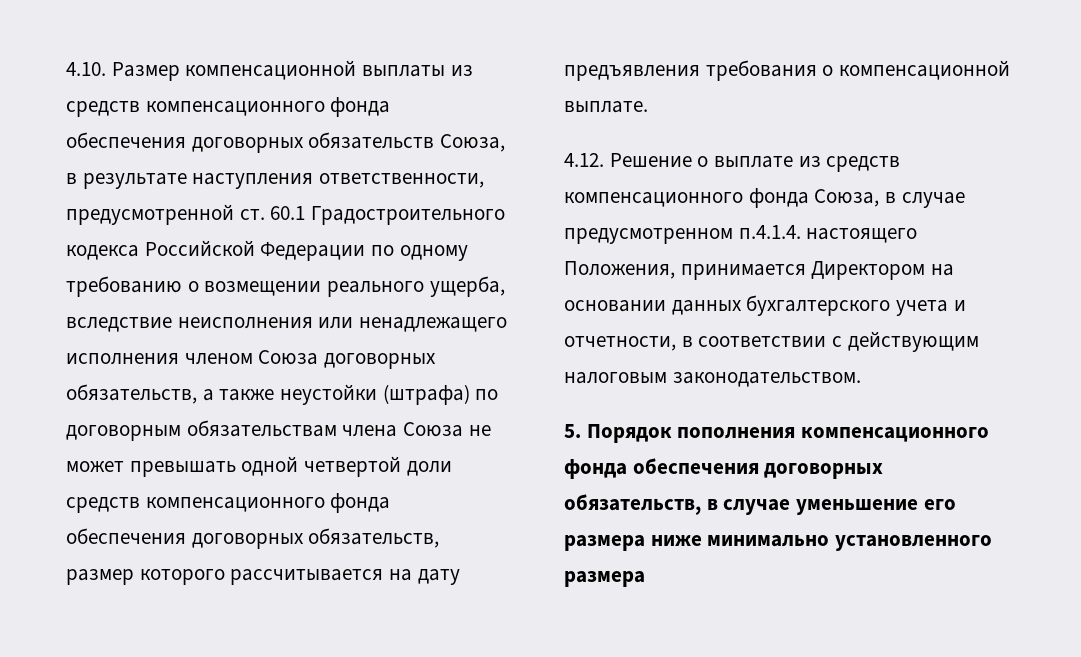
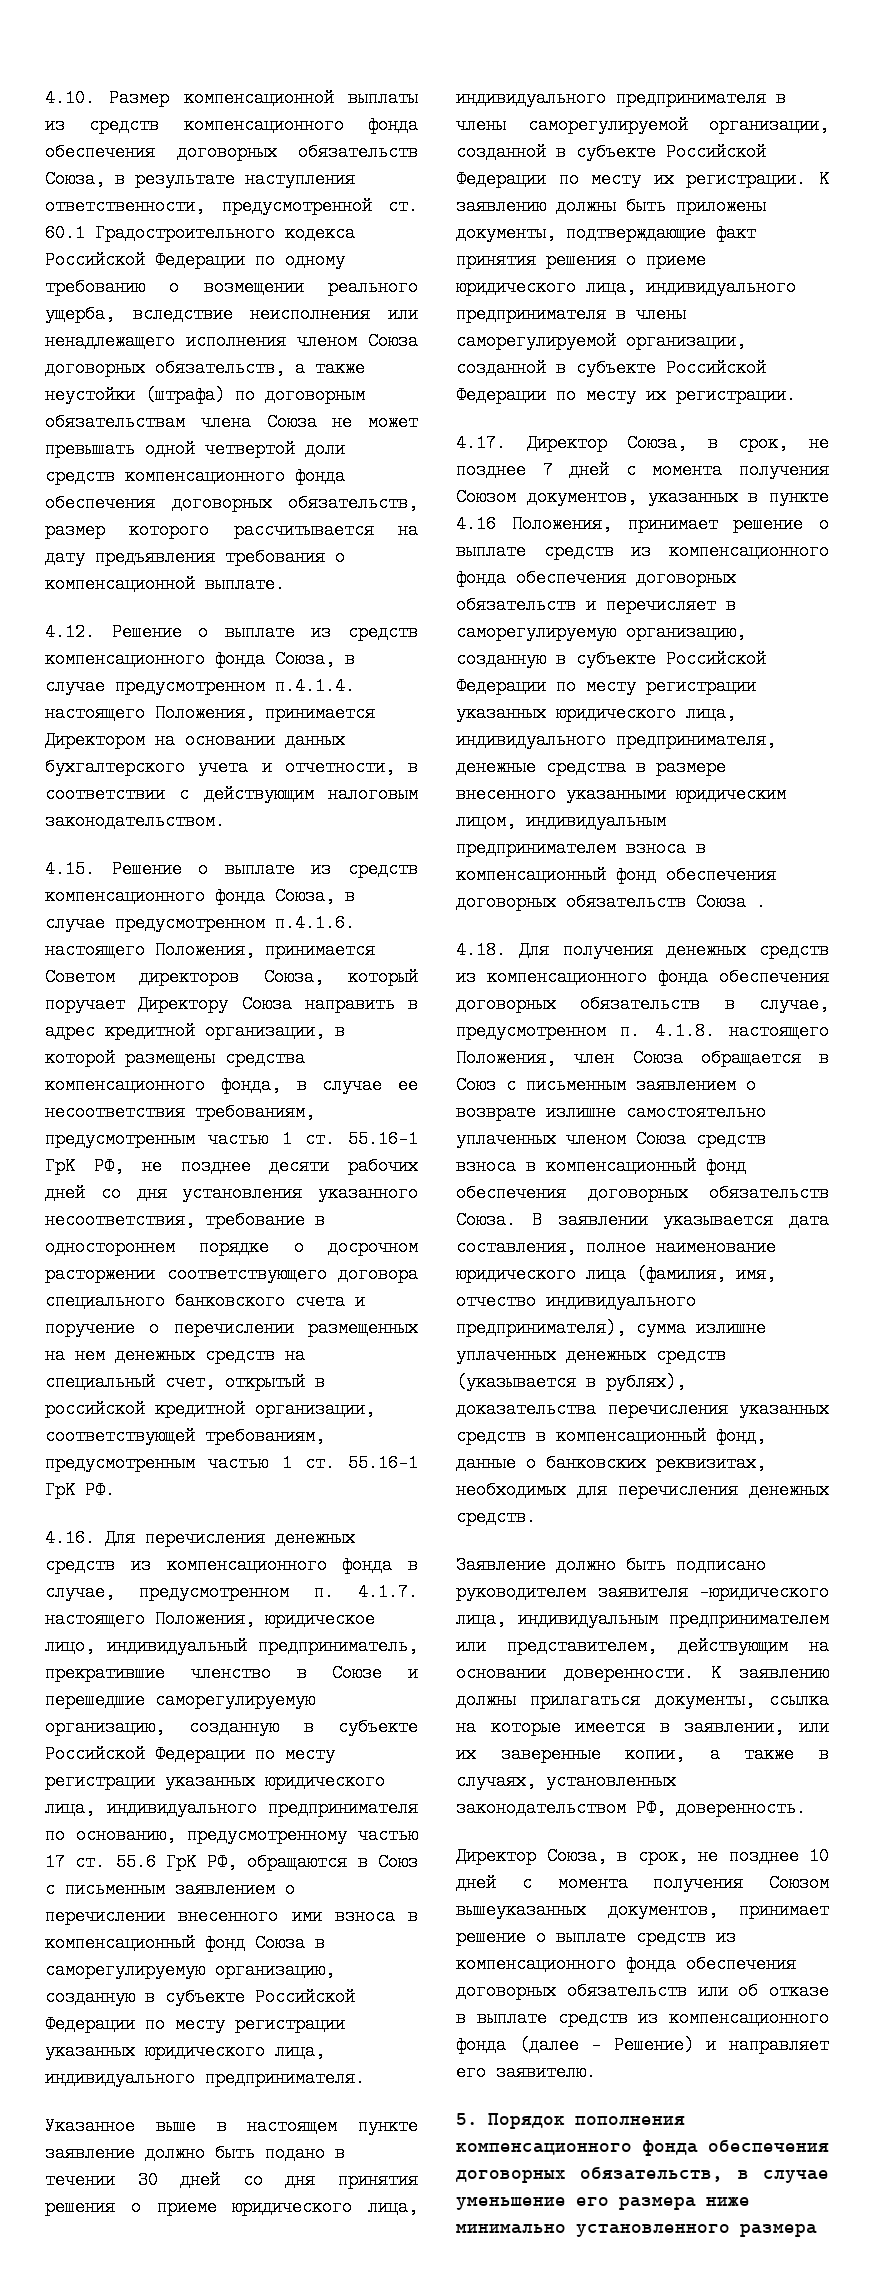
(861, 379) none -> [45,860,418,878] [45,887,355,905] [45,914,355,932] [45,941,375,959] [45,968,418,986] [45,996,418,1013] [45,1022,345,1040] [45,1050,305,1067] [45,1076,418,1094] [45,1103,315,1121] [45,1130,418,1148] [45,1157,418,1175] [45,1185,418,1202] [45,1211,325,1229] [45,1239,418,1256] [45,1266,418,1283] [45,1293,365,1310] [45,1320,418,1337] [45,1347,305,1364] [45,1373,325,1391] [45,1400,375,1418] [45,1427,325,1445] [45,1454,418,1472] [45,1481,115,1499] [45,1529,355,1547] [45,1557,418,1574] [45,1583,418,1601] [45,1610,375,1628] [45,1637,418,1655] [45,1665,418,1682] [45,1692,315,1709] [45,1718,418,1736] [45,1746,335,1763] [45,1773,385,1790] [45,1799,418,1817] [45,1826,418,1844] [45,1853,418,1871] [45,1881,295,1898] [45,1908,418,1925] [45,1935,325,1952] [45,1961,335,1979] [45,1989,355,2006] [45,2016,345,2033] [45,2042,325,2060] [45,2069,365,2087] [45,2118,418,2135] [45,2145,345,2162] [45,2171,418,2189] [45,2198,418,2216] [456,90,786,107] [456,116,829,134] [456,144,766,161] [456,170,829,188] [456,198,766,215] [456,224,756,242] [456,252,706,269] [456,278,796,296] [456,306,686,323] [456,332,746,350] [456,360,766,377] [456,386,796,404] [456,434,829,452] [456,461,829,479] [456,488,829,506] [456,515,829,533] [456,543,829,560] [456,570,736,587] [456,597,736,614] [456,623,746,641] [456,651,766,668] [456,678,756,695] [456,704,736,722] [456,731,776,749] [456,759,726,776] [456,786,786,803] [456,812,666,830] [456,840,706,857] [456,867,776,884] [456,893,766,911] [456,941,829,959] [456,969,829,986] [456,995,829,1013] [456,1022,829,1040] [456,1049,829,1067] [456,1077,756,1094] [456,1104,766,1121] [456,1131,766,1148] [456,1158,746,1175] [456,1185,829,1202] [456,1211,829,1229] [456,1238,776,1256] [456,1265,776,1283] [456,1293,696,1310] [456,1319,766,1337] [456,1347,726,1364] [456,1373,686,1391] [456,1401,829,1418] [456,1427,766,1445] [456,1454,766,1472] [456,1482,829,1499] [456,1508,536,1526] [456,1557,766,1574] [456,1583,829,1601] [456,1610,829,1628] [456,1637,829,1655] [456,1664,829,1682] [456,1691,829,1709] [456,1718,829,1736] [456,1745,829,1763] [456,1772,676,1790] [456,1799,806,1817] [456,1847,829,1865] [456,1875,829,1892] [456,1901,829,1919] [456,1929,736,1946] [456,1956,796,1973] [456,1983,829,2000] [456,2010,829,2027] [456,2036,829,2054] [456,2063,596,2081] // 4.15. Решение о выплате из средств компенсационного фонда Союза, в случае предусмотренном п.4.1.6. настоящего Положения, принимается Советом директоров Союза, который поручает Директору Союза направить в адрес кредитной организации, в которой размещены средства компенсационного фонда, в случае ее несоответствия требованиям, предусмотренным частью 1 ст. 55.16-1 ГрК РФ, не позднее десяти рабочих дней со дня установления указанного несоответствия, требование в одностороннем порядке о досрочном расторжении соответствующего договора специального банковского счета и поручение о перечислении размещенных на нем денежных средств на специальный счет, открытый в российской кредитной организации, соответствующей требованиям, предусмотренным частью 1 ст. 55.16-1 ГрК РФ. // 4.16. Для перечисления денежных средств из компенсационного фонда в случае, предусмотренном п. 4.1.7. настоящего Положения, юридическое лицо, индивидуальный предприниматель, прекратившие членство в Союзе и перешедшие саморегулируемую организацию, созданную в субъекте Российской Федерации по месту регистрации указанных юридического лица, индивидуального предпринимателя по основанию, предусмотренному частью 17 ст. 55.6 ГрК РФ, обращаются в Союз с письменным заявлением о перечислении внесенного ими взноса в компенсационный фонд Союза в саморегулируемую организацию, созданную в субъекте Российской Федерации по месту регистрации указанных юридического лица, индивидуального предпринимателя. // Указанное выше в настоящем пункте заявление должно быть подано в течении 30 дней со дня принятия решения о приеме юридического лица, индивидуального предпринимателя в члены саморегулируемой организации, созданной в субъекте Российской Федерации по месту их регистрации. К заявлению должны быть приложены документы, подтверждающие факт принятия решения о приеме юридического лица, индивидуального предпринимателя в члены саморегулируемой организации, созданной в субъекте Российской Федерации по месту их регистрации. // 4.17. Директор Союза, в срок, не позднее 7 дней с момента получения Союзом документов, указанных в пункте 4.16 Положения, принимает решение о выплате средств из компенсационного фонда обеспечения договорных обязательств и перечисляет в саморегулируемую организацию, созданную в субъекте Российской Федерации по месту регистрации указанных юридического лица, индивидуального предпринимателя, денежные средства в размере внесенного указанными юридическим лицом, индивидуальным предпринимателем взноса в компенсационный фонд обеспечения договорных обязательств Союза . // 4.18. Для получения денежных средств из компенсационного фонда обеспечения договорных обязательств в случае, предусмотренном п. 4.1.8. настоящего Положения, член Союза обращается в Союз с письменным заявлением о возврате излишне самостоятельно уплаченных членом Союза средств взноса в компенсационный фонд обеспечения договорных обязательств Союза. В заявлении указывается дата составления, полное наименование юридического лица (фамилия, имя, отчество индивидуального предпринимателя), сумма излишне уплаченных денежных средств (указывается в рублях), доказательства перечисления указанных средств в компенсационный фонд, данные о банковских реквизитах, необходимых для перечисления денежных средств. // Заявление должно быть подписано руководителем заявителя -юридического лица, индивидуальным предпринимателем или представителем, действующим на основании доверенности. К заявлению должны прилагаться документы, ссылка на которые имеется в заявлении, или их заверенные копии, а также в случаях, установленных законодательством РФ, доверенность. // Директор Союза, в срок, не позднее 10 дней с момента получения Союзом вышеуказанных документов, принимает решение о выплате средств из компенсационного фонда обеспечения договорных обязательств или об отказе в выплате средств из компенсационного фонда (далее - Решение) и направляет его заявителю.

